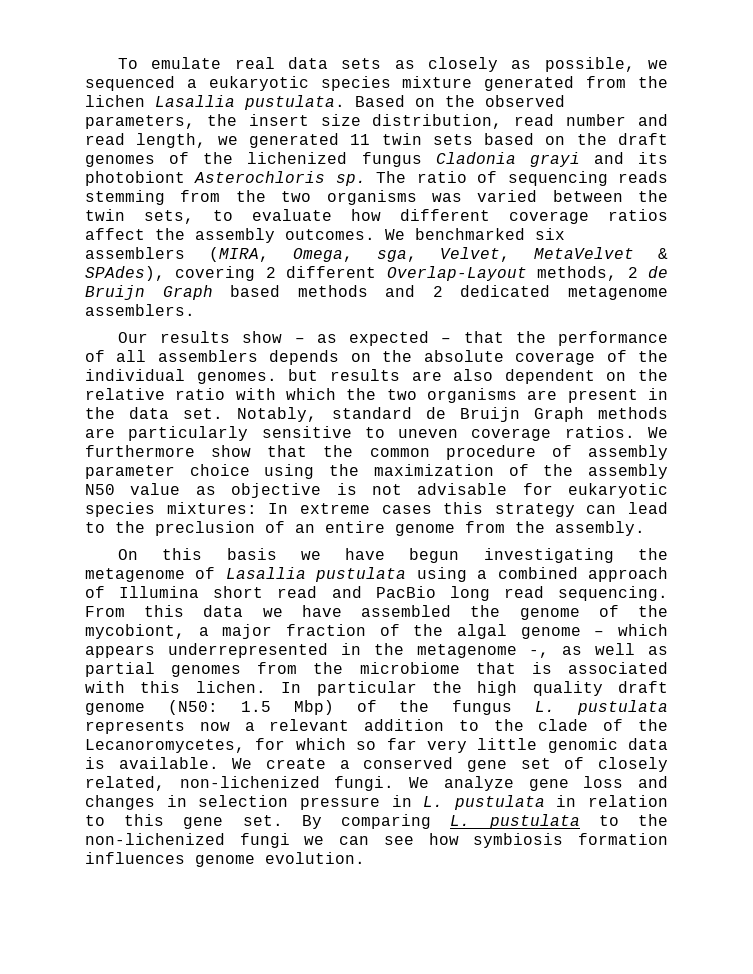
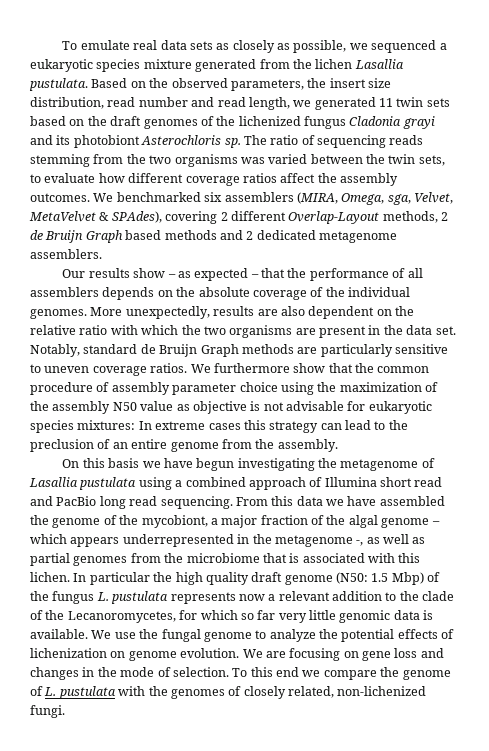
[288,369,319,381] but -> [90,306,210,319] More unexpectedly,
[266,757,551,772] create a conserved gene set -> [114,629,455,642] [30,648,444,661] [30,667,451,680] [30,686,225,699] use the fungal genome to analyze the potential effects of lichenization on genome evolution. We are focusing on gene loss and changes in the mode of selection. To this end we compare the genome of L. pustulata with the genomes
[409,776,668,791] [85,795,668,810] [85,814,668,829] [85,833,668,848] [85,852,365,867] We analyze gene loss and changes in selection pressure in L. pustulata in relation to this gene set. By comparing L. pustulata to the non-lichenized fungi we can see how symbiosis formation influences genome evolution. -> (65, 711) none

